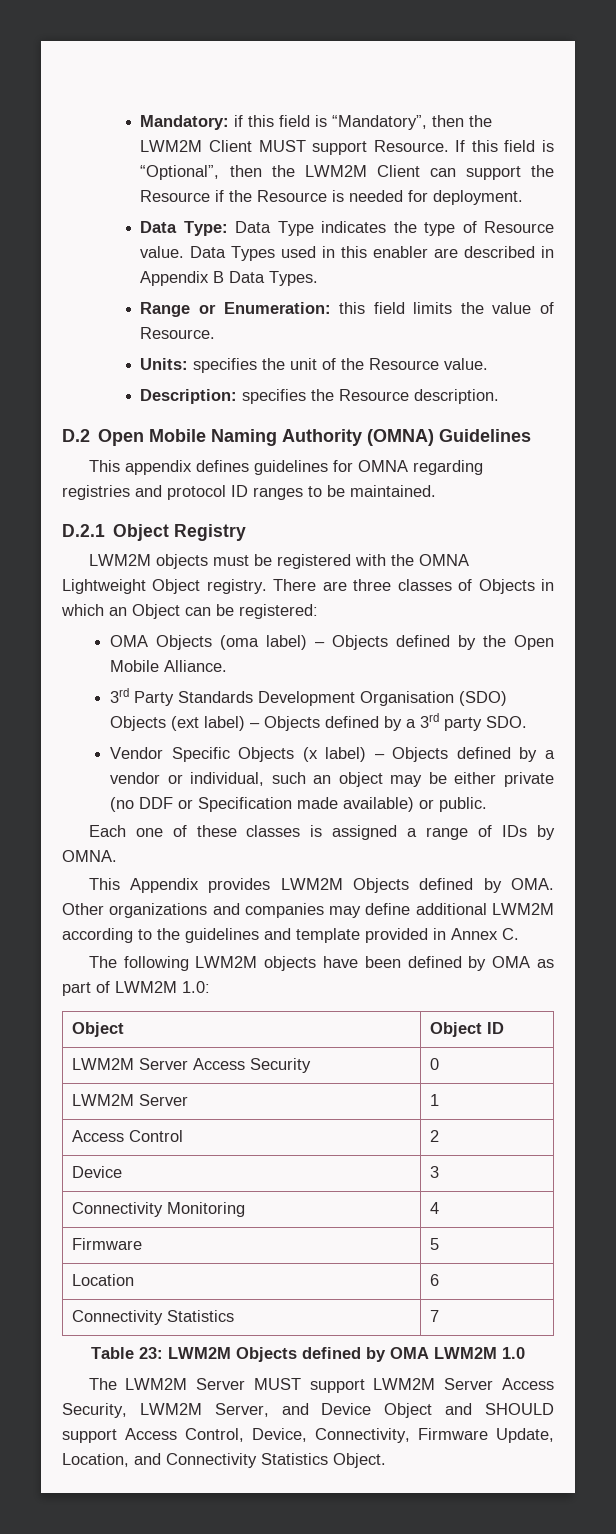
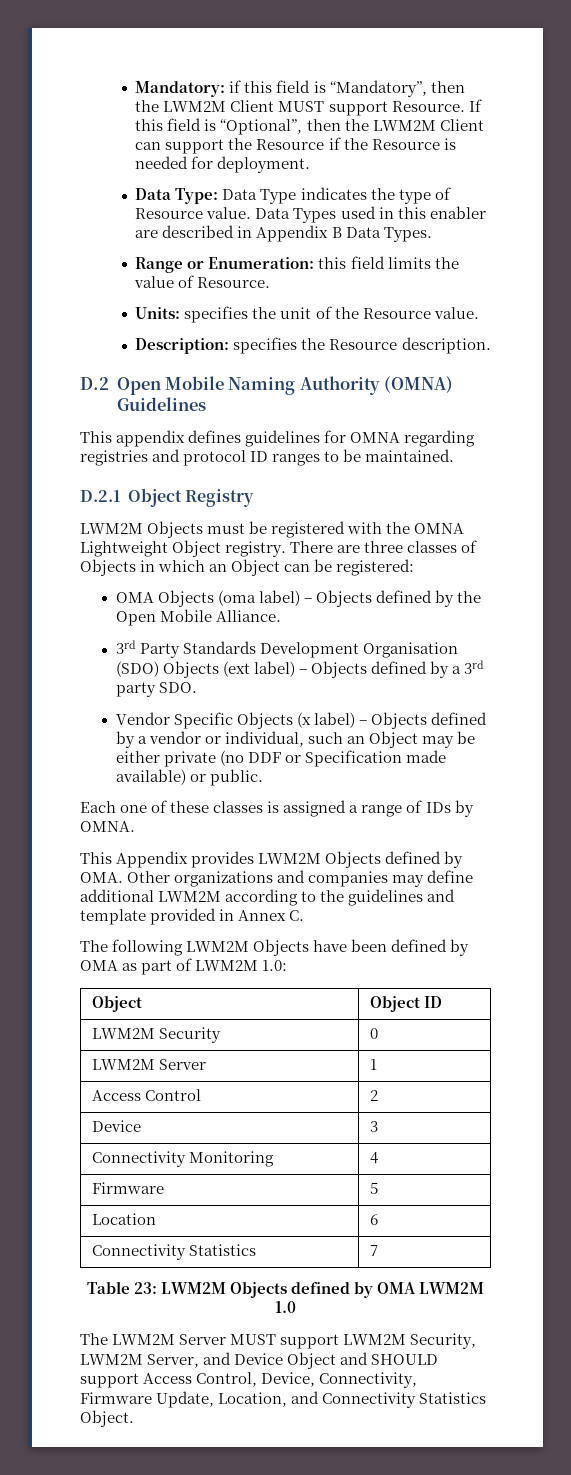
[155,554,208,569] objects -> [147,521,204,538] Objects
[338,772,383,787] object -> [369,731,419,748] Object
[264,956,317,971] objects -> [253,939,310,956] Objects
[139,1058,246,1070] Server Access -> (155, 1033) none
[444,1378,554,1390] Server Access -> (407, 1339) none

